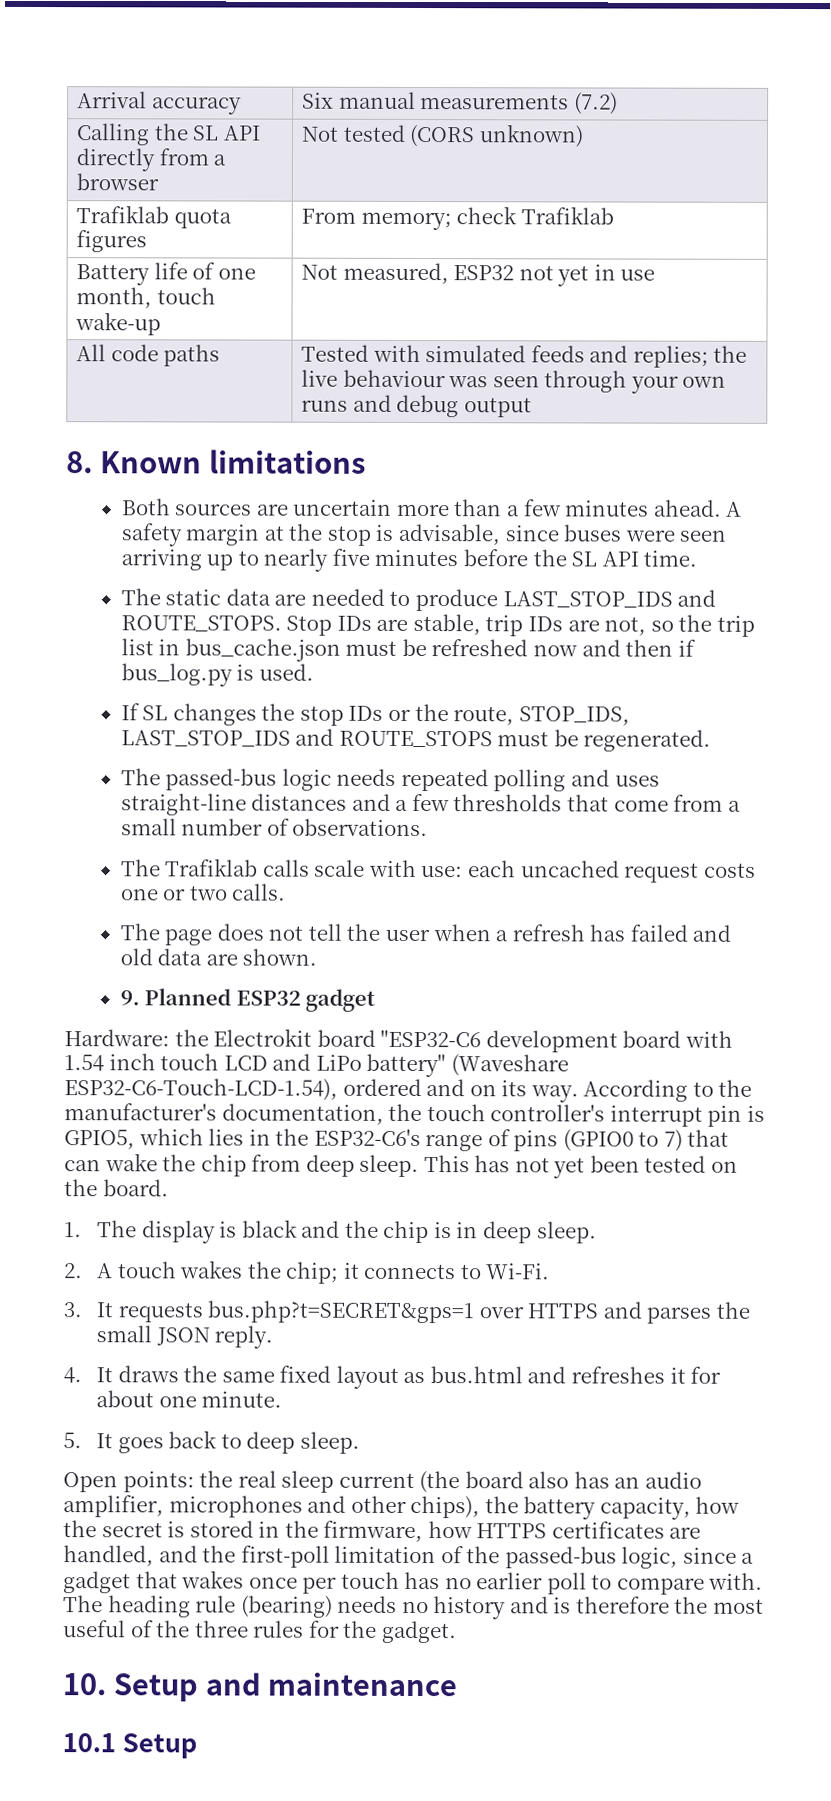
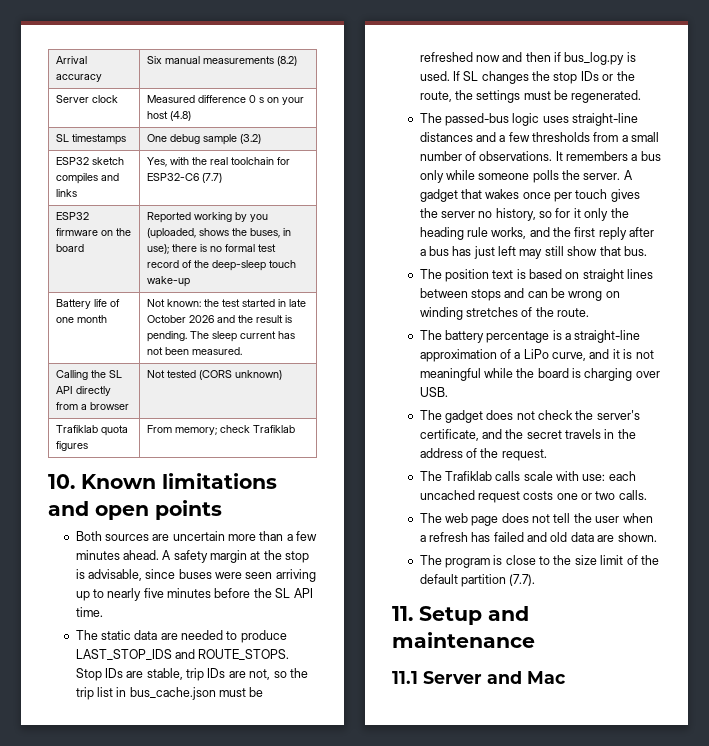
[573,92,618,115] (7.2) -> [276,56,297,66] [55,95,118,103] [146,95,304,105] [146,111,191,121] [55,134,126,145] [146,134,261,145] [55,157,124,165] [55,173,119,184] [55,189,77,197] [146,157,290,167] [146,173,222,183] [55,212,89,220] [55,228,131,236] [55,244,84,252] [146,212,268,223] [146,228,291,239] [146,244,276,254] [146,260,296,271] [146,276,190,287] [55,299,120,309] [55,315,107,323] [146,299,306,307] [146,315,292,323] [146,331,295,342] [146,347,242,355] (8.2) // Server clock | Measured difference 0 s on your host (4.8) // SL timestamps | One debug sample (3.2) // ESP32 sketch compiles and links | Yes, with the real toolchain for ESP32-C6 (7.7) // ESP32 firmware on the board | Reported working by you (uploaded, shows the buses, in use); there is no formal test record of the deep-sleep touch wake-up // Battery life of one month | Not known: the test started in late October 2026 and the result is pending. The sleep current has not been measured.
[76,262,256,286] [76,287,216,309] [75,312,162,336] [301,262,656,287] [76,344,221,367] [301,344,748,368] [301,369,727,394] [301,394,532,418] [66,451,93,474] // Battery life of one month, touch wake-up | Not measured, ESP32 not yet in use // All code paths | Tested with simulated feeds and replies; the live behaviour was seen through your own runs and debug output // 8. -> [48,474,75,489] // 10.
(366, 461) none -> [48,500,222,520] and open points
(314, 672) // -> (450, 76) none
[518,706,630,726] [120,728,493,748] STOP_IDS, LAST_STOP_IDS and ROUTE_STOPS -> [454,90,521,103] the settings
[336,768,610,792] needs repeated polling and -> (540, 119) none
[566,794,669,812] that come -> (591, 137) none
(429, 827) none -> [555,151,661,161] [419,170,633,183] [419,189,640,202] [419,208,629,221] [419,227,655,240] [419,246,647,259] [419,269,654,282] [419,288,620,301] [419,307,590,320] [419,330,641,343] [419,349,654,362] [419,368,660,381] [419,387,448,397] [419,410,640,423] [419,429,636,441] [419,448,547,461] It remembers a bus only while someone polls the server. A gadget that wakes once per touch gives the server no history, so for it only the heading rule works, and the first reply after a bus has just left may still show that bus. // The position text is based on straight lines between stops and can be wrong on winding stretches of the route. // The battery percentage is a straight-line approximation of a LiPo curve, and it is not meaningful while the board is charging over USB. // The gadget does not check the server's certificate, and the secret travels in the address of the request.
(160, 932) none -> [444,513,468,523] web
[119,988,376,1012] [64,1028,733,1053] [64,1053,569,1078] [64,1078,753,1103] [64,1103,765,1127] [64,1128,730,1152] [64,1153,738,1179] [64,1179,169,1197] [64,1219,597,1244] [64,1260,551,1284] [63,1300,750,1324] [96,1325,274,1349] [63,1365,722,1389] [96,1390,283,1408] [63,1430,360,1454] [63,1470,702,1494] [63,1495,741,1520] [63,1520,702,1543] [63,1545,755,1569] [63,1570,764,1595] [63,1595,764,1620] [63,1620,457,1644] [62,1673,106,1696] 9. Planned ESP32 gadget // Hardware: the Electrokit board "ESP32-C6 development board with 1.54 inch touch LCD and LiPo battery" (Waveshare ESP32-C6-Touch-LCD-1.54), ordered and on its way. According to the manufacturer's documentation, the touch controller's interrupt pin is GPIO5, which lies in the ESP32-C6's range of pins (GPIO0 to 7) that can wake the chip from deep sleep. This has not yet been tested on the board. // 1. The display is black and the chip is in deep sleep. // 2. A touch wakes the chip; it connects to Wi-Fi. // 3. It requests bus.php?t=SECRET&gps=1 over HTTPS and parses the small JSON reply. // 4. It draws the same fixed layout as bus.html and refreshes it for about one minute. // 5. It goes back to deep sleep. // Open points: the real sleep current (the board also has an audio amplifier, microphones and other chips), the battery capacity, how the secret is stored in the firmware, how HTTPS certificates are handled, and the first-poll limitation of the passed-bus logic, since a gadget that wakes once per touch has no earlier poll to compare with. The heading rule (bearing) needs no history and is therefore the most useful of the three rules for the gadget. // 10. -> [419,555,659,568] [419,574,536,587] [392,606,413,621] The program is close to the size limit of the default partition (7.7). // 11.
[62,1733,197,1759] 10.1 Setup -> [392,671,566,684] 11.1 Server and Mac

